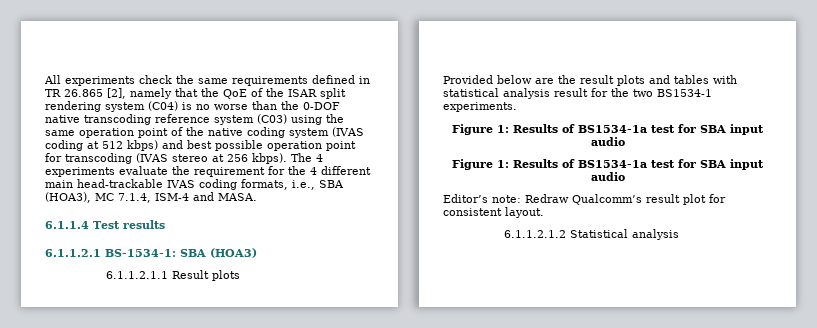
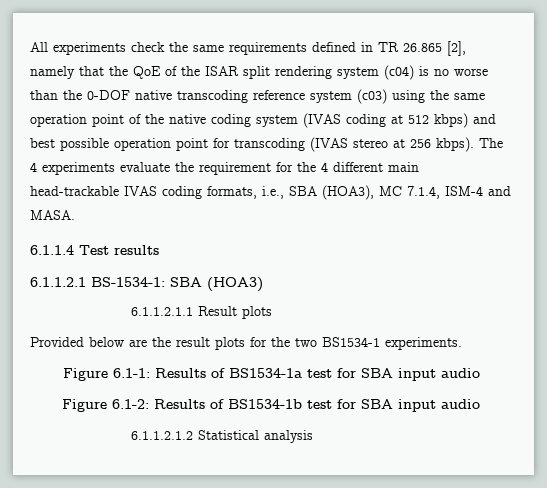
[148,101,178,111] (C04) -> [384,65,414,80] (c04)
[257,114,287,124] (C03) -> [357,89,387,104] (c03)
[649,75,737,84] [443,88,588,99] and tables with statistical analysis result -> (245, 343) none
[497,125,509,133] 1: -> [112,368,150,378] 6.1-1:
[497,159,764,170] [590,172,625,181] [443,194,726,205] [443,207,544,218] 1: Results of BS1534-1a test for SBA input audio // Editor’s note: Redraw Qualcomm’s result plot for consistent layout. -> [112,399,480,412] 6.1-2: Results of BS1534-1b test for SBA input audio

